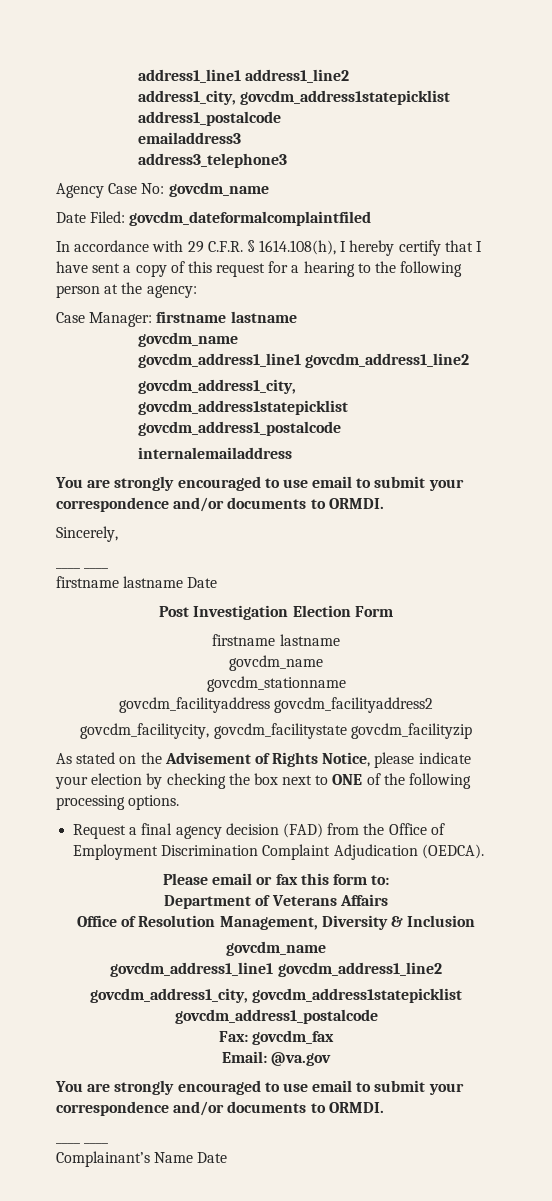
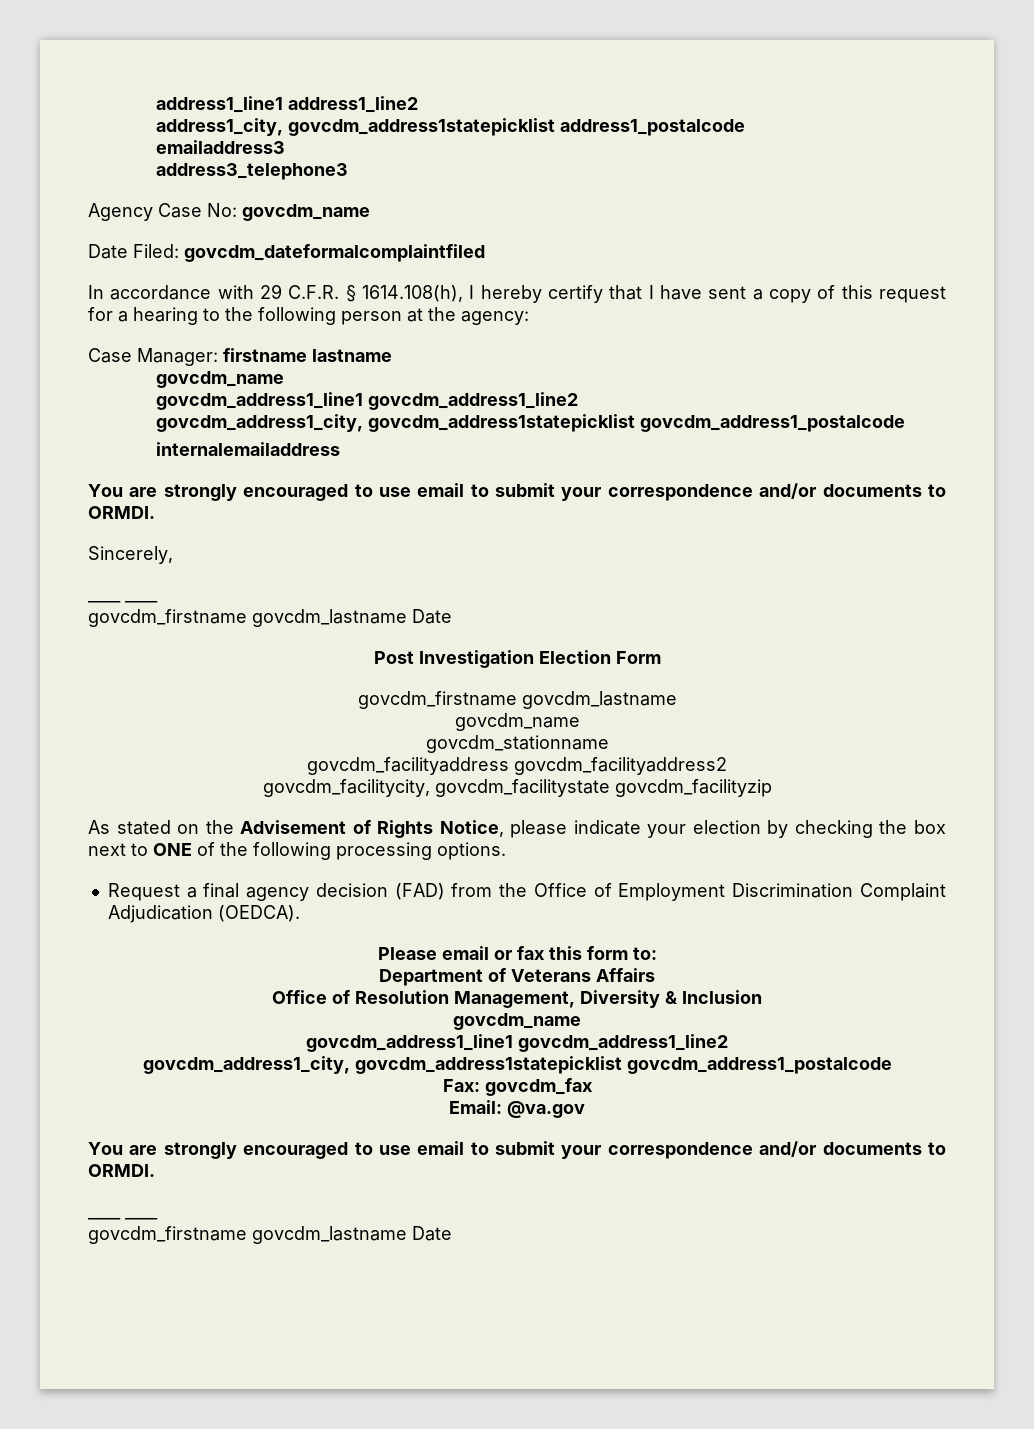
[56,576,184,588] firstname lastname -> [88,609,407,627] govcdm_firstname govcdm_lastname
[212,634,340,646] firstname lastname -> [357,691,677,709] govcdm_firstname govcdm_lastname
[56,1151,194,1167] Complainant’s Name -> [88,1226,407,1244] govcdm_firstname govcdm_lastname

